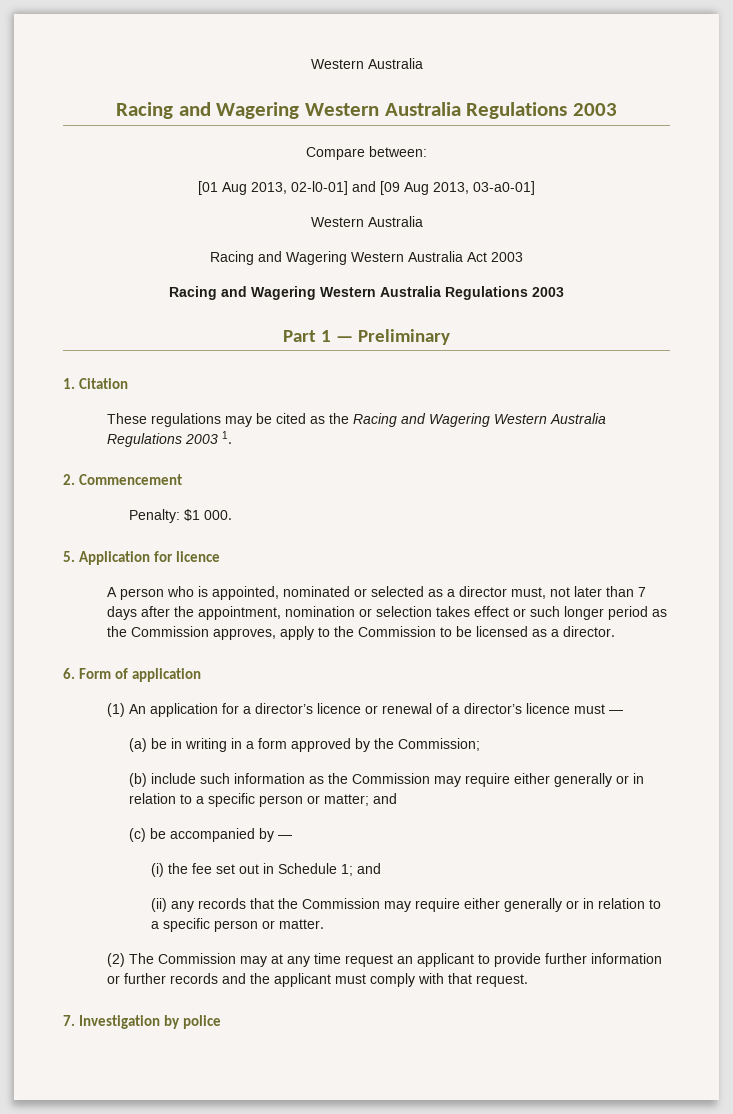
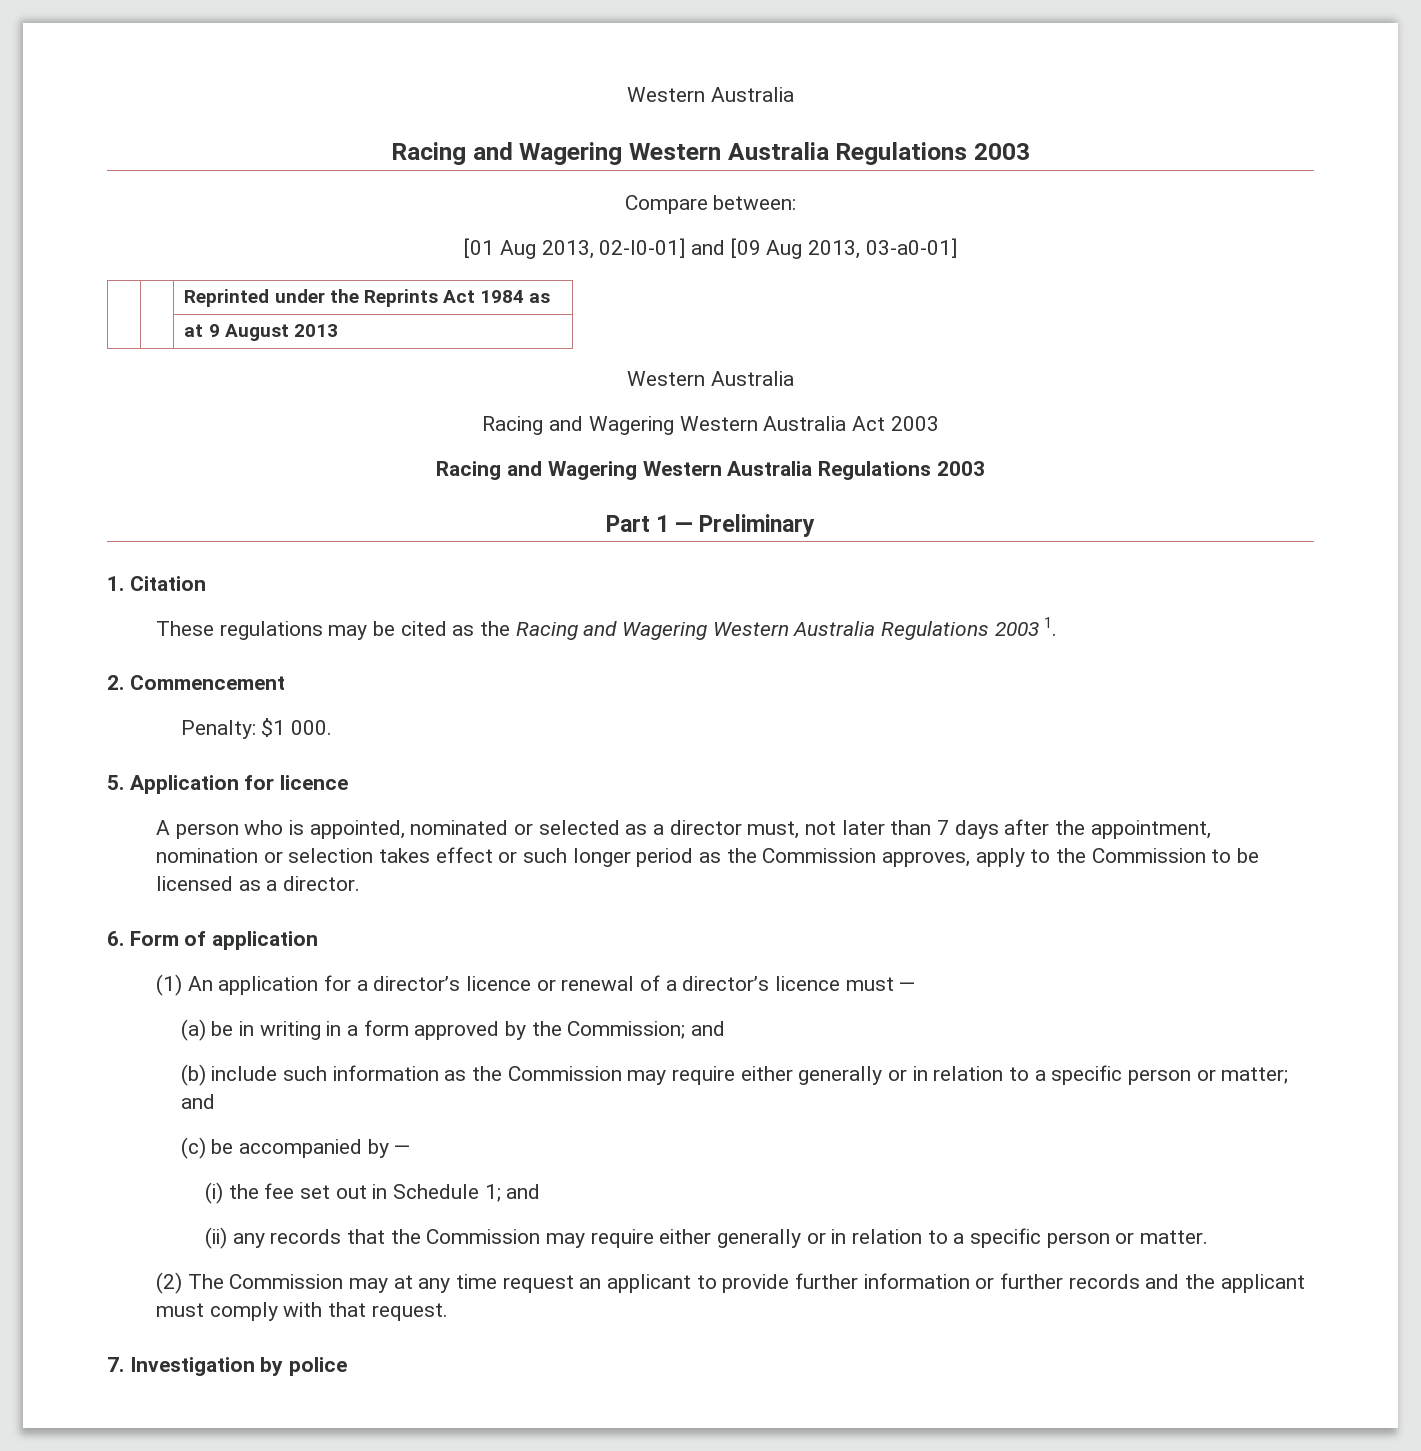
(535, 188) none -> [184,289,551,307] [184,324,338,341] // | | Reprinted under the Reprints Act 1984 as // | | at 9 August 2013
(480, 744) none -> [690,1021,725,1036] and

